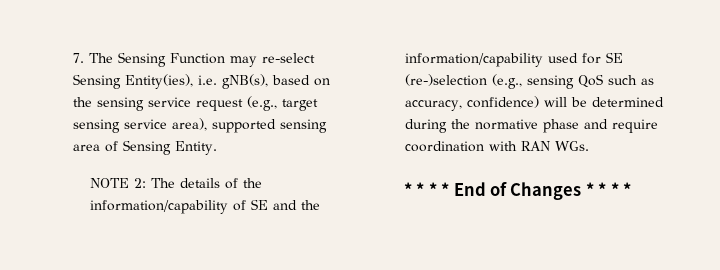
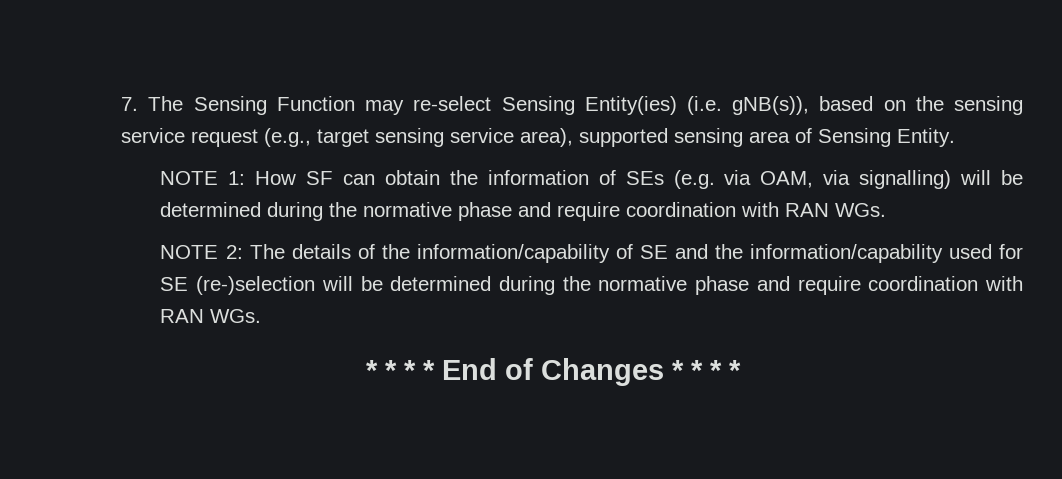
[125,74,269,89] Entity(ies), i.e. gNB(s), -> [584,96,810,115] Entity(ies) (i.e. gNB(s)),
(218, 148) none -> [160,170,1024,189] [160,202,887,221] // NOTE 1: How SF can obtain the information of SEs (e.g. via OAM, via signalling) will be determined during the normative phase and require coordination with RAN WGs.
[491,74,654,89] [404,96,539,111] (e.g., sensing QoS such as accuracy, confidence) -> (316, 285) none

